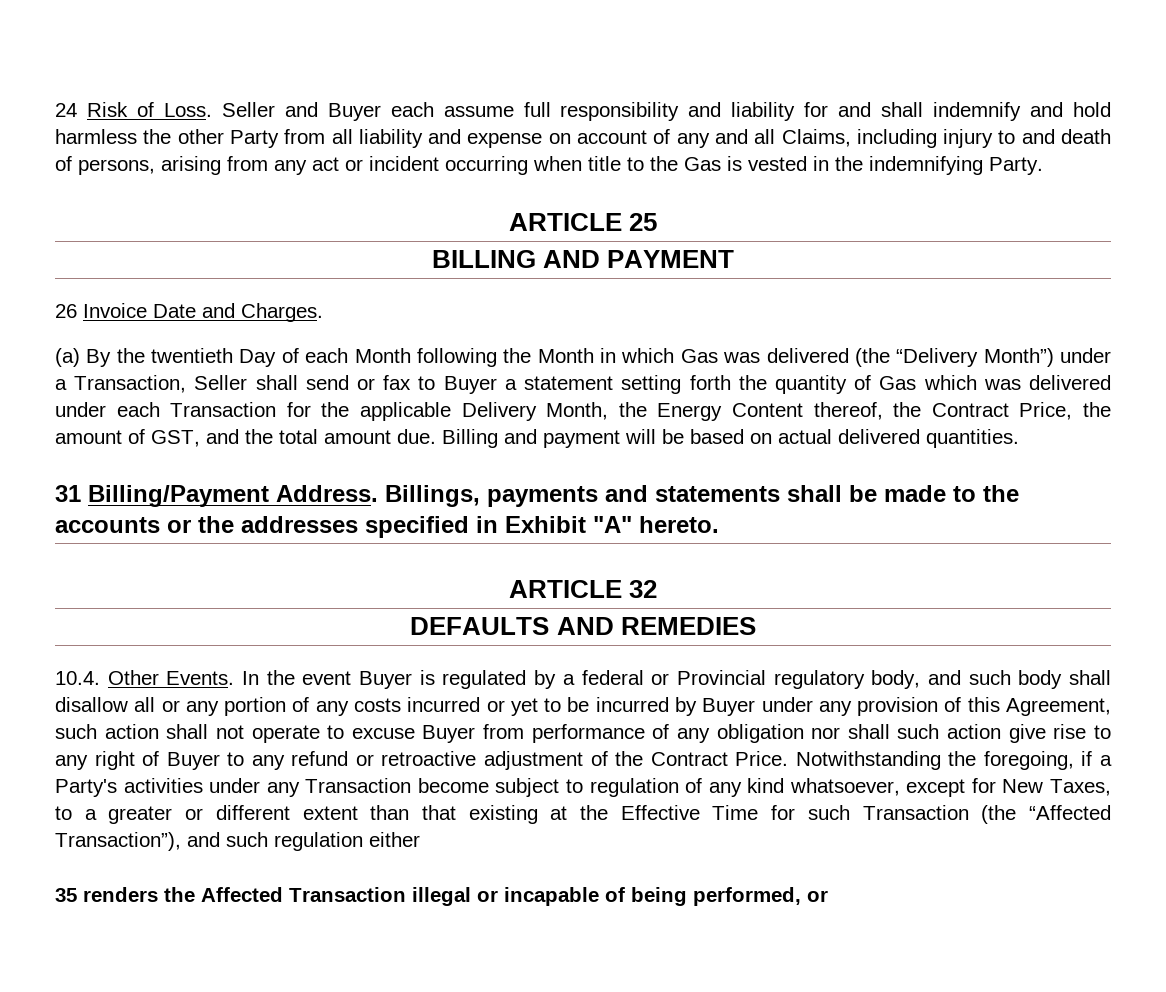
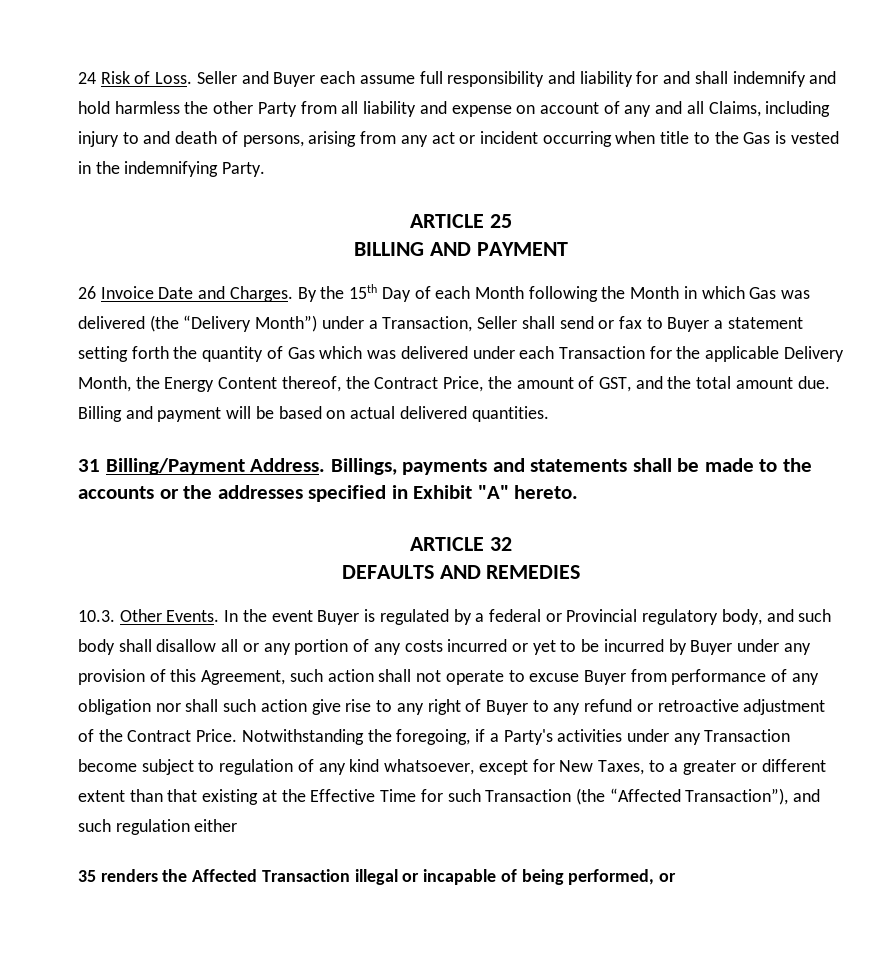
[55,348,80,367] // (a) -> (293, 294) none
[151,348,234,363] twentieth -> [349,284,378,299] 15th
[55,671,100,685] 10.4. -> [78,610,115,622] 10.3.

